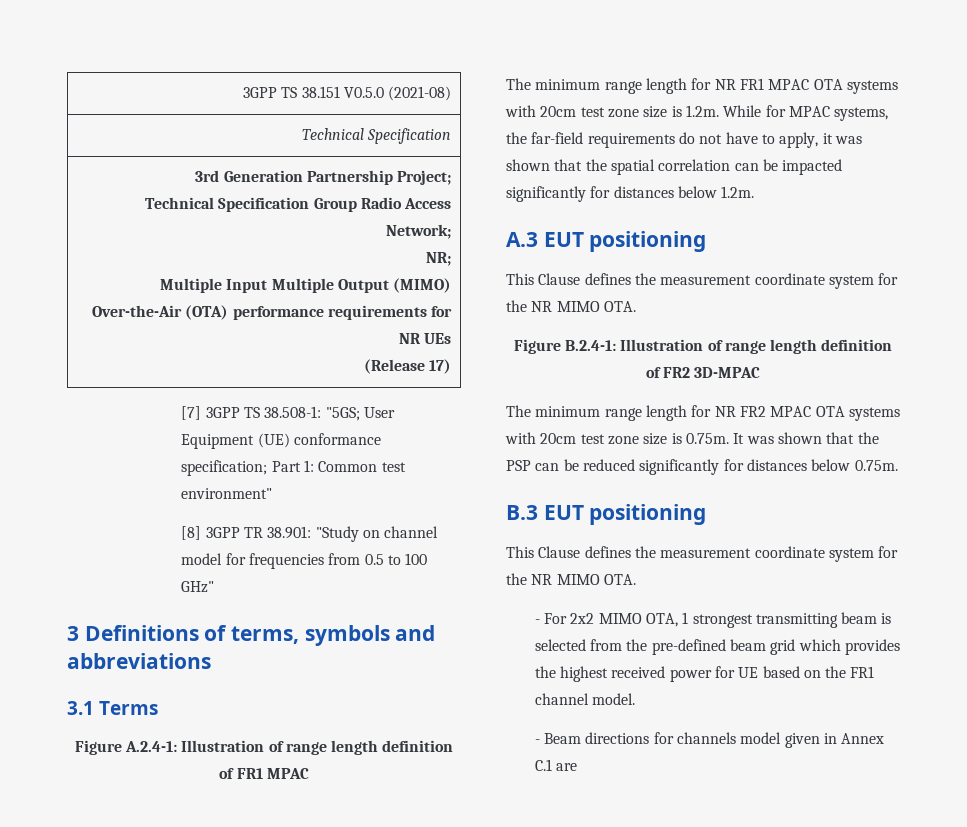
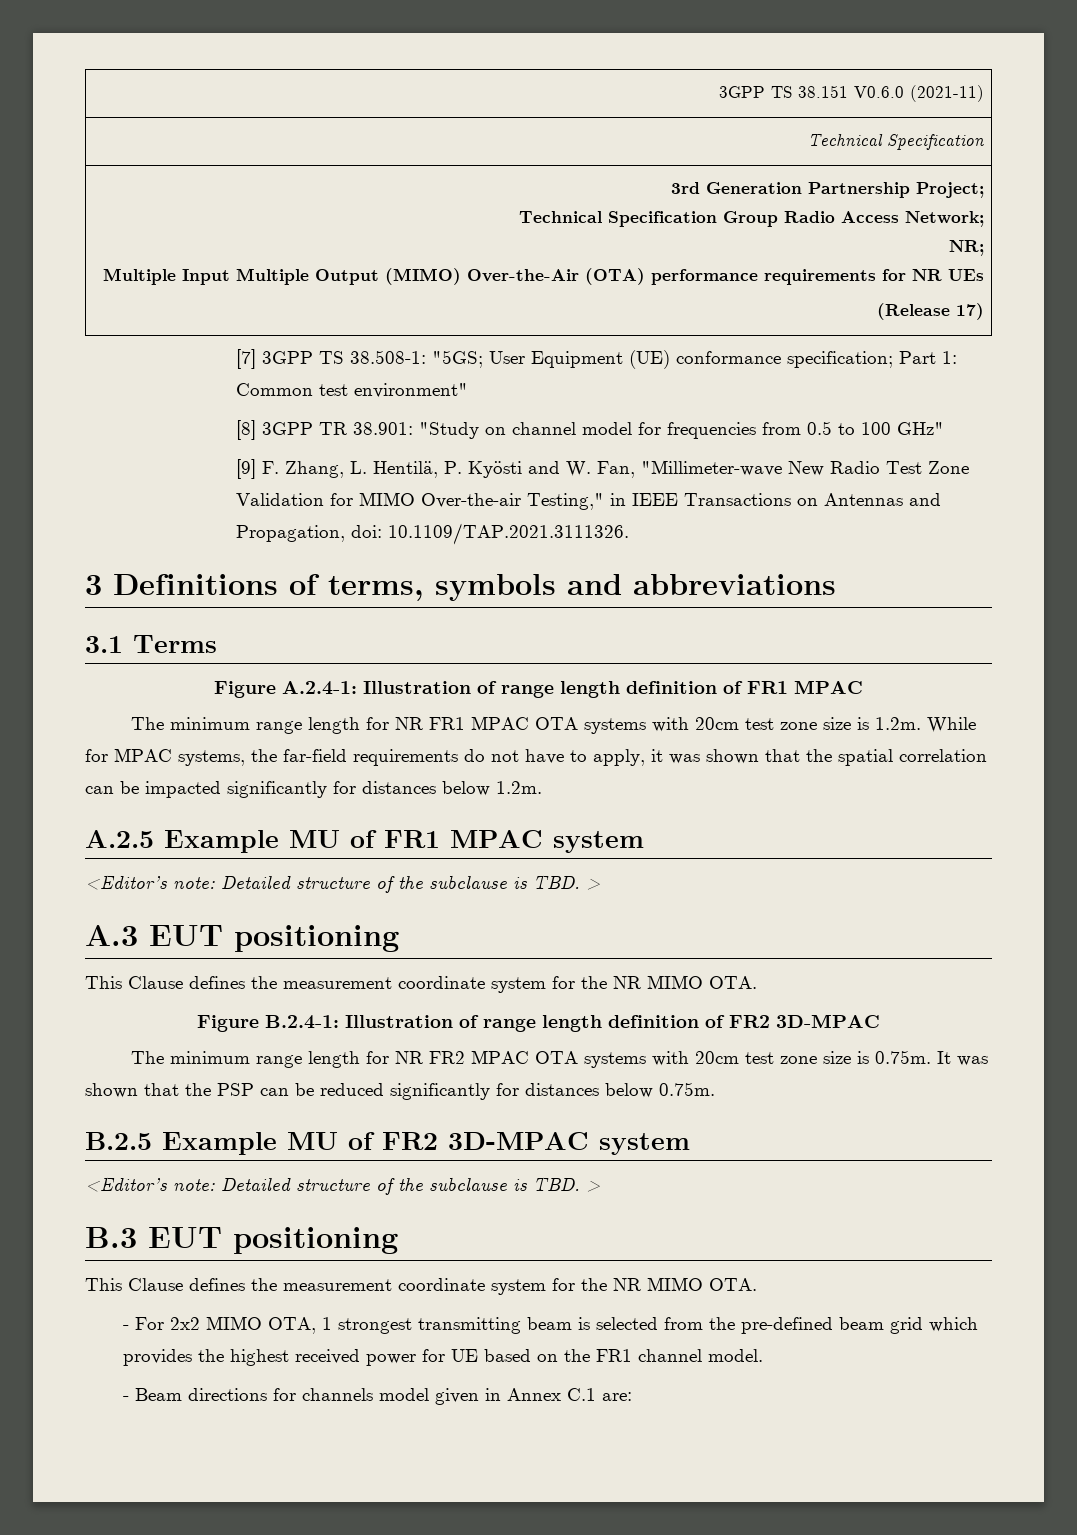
[343,86,452,101] V0.5.0 (2021-08) -> [854,85,985,102] V0.6.0 (2021-11)
(215, 587) none -> [236,459,970,479] [236,492,942,510] [236,523,630,545] // [9] F. Zhang, L. Hentilä, P. Kyösti and W. Fan, "Millimeter-wave New Radio Test Zone Validation for MIMO Over-the-air Testing," in IEEE Transactions on Antennas and Propagation, doi: 10.1109/TAP.2021.3111326.
(755, 192) none -> [85,830,644,853] [85,875,601,893] // A.2.5 Example MU of FR1 MPAC system // <Editor’s note: Detailed structure of the subclause is TBD. >
(898, 465) none -> [85,1132,690,1155] [85,1177,601,1195] // B.2.5 Example MU of FR2 3D-MPAC system // <Editor’s note: Detailed structure of the subclause is TBD. >
[555,763,577,771] are -> [601,1392,632,1401] are:

